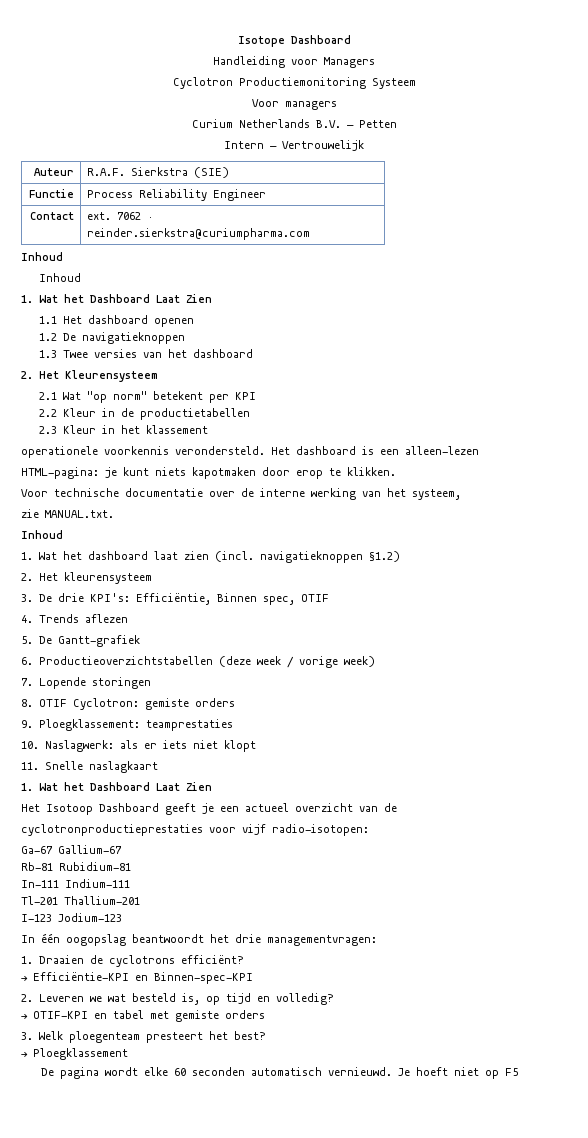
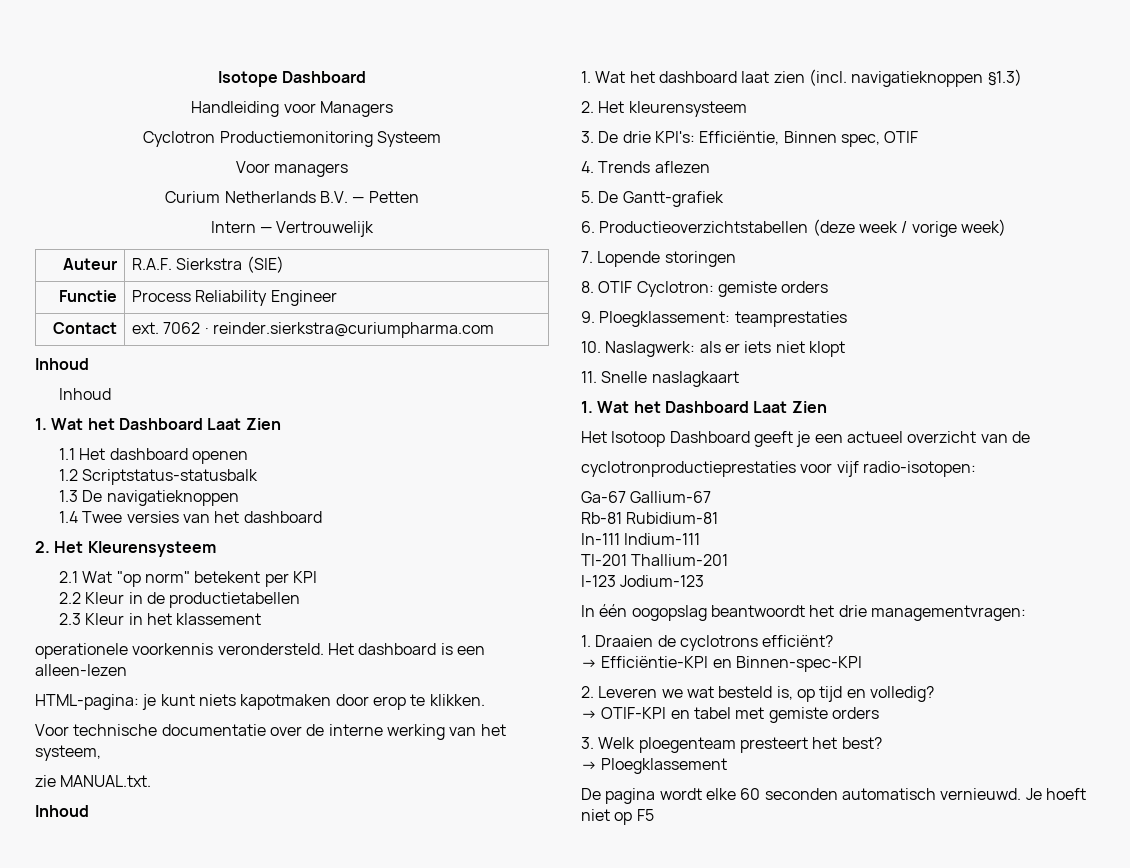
(58, 337) none -> [82,469,259,485] [59,490,79,502] Scriptstatus-statusbalk // 1.3
[39,350,58,358] 1.3 -> [59,511,79,523] 1.4
[369,551,400,562] §1.2) -> [987,69,1022,86] §1.3)

